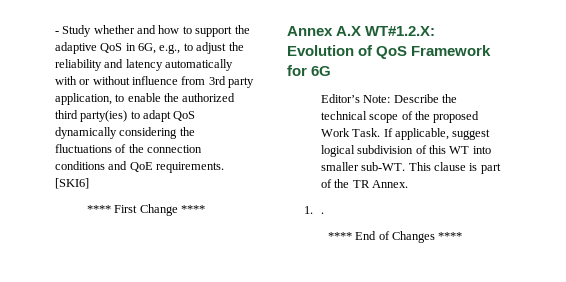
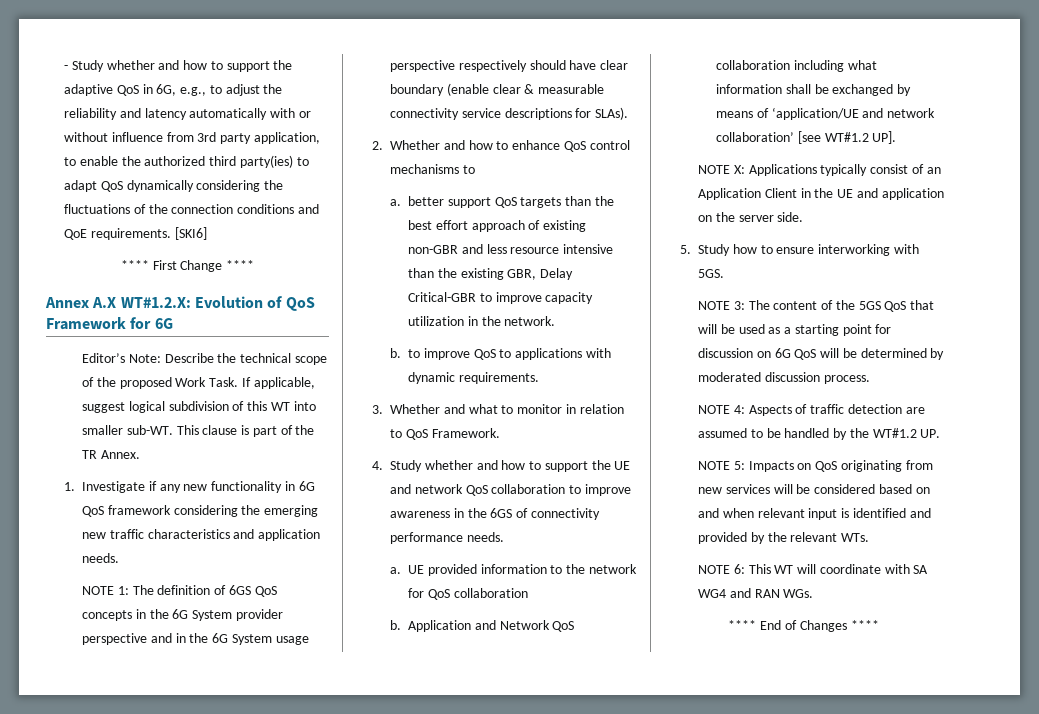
[320,212,324,214] . -> [81,481,315,493] [81,505,319,517] [81,529,321,541] [81,553,119,563] [81,585,277,597] [81,609,283,621] [81,633,309,645] [389,60,629,72] [389,83,605,96] [389,107,629,120] [371,140,630,152] [389,164,475,174] [389,196,614,208] [407,220,587,232] [407,244,614,254] [407,268,574,280] [407,292,594,304] [407,316,556,326] [389,348,611,360] [407,372,539,384] [371,404,624,414] [389,428,500,440] [371,460,631,472] [389,484,631,496] [389,508,600,520] [389,532,504,544] [389,564,637,576] [407,588,528,600] [389,620,575,632] [715,60,877,72] [715,84,912,96] [715,107,936,120] [715,131,897,144] [697,164,941,176] [697,188,944,200] [697,212,804,222] [679,244,919,256] [697,269,724,278] [697,300,935,312] [697,324,892,336] [697,348,945,360] [697,372,870,384] [697,404,925,416] [697,428,941,440] [697,460,933,472] [697,484,930,494] [697,508,931,520] [697,532,870,544] [697,564,929,574] [697,588,814,598] Investigate if any new functionality in 6G QoS framework considering the emerging new traffic characteristics and application needs. // NOTE 1: The definition of 6GS QoS concepts in the 6G System provider perspective and in the 6G System usage perspective respectively should have clear boundary (enable clear & measurable connectivity service descriptions for SLAs). // 2. Whether and how to enhance QoS control mechanisms to // a. better support QoS targets than the best effort approach of existing non-GBR and less resource intensive than the existing GBR, Delay Critical-GBR to improve capacity utilization in the network. // b. to improve QoS to applications with dynamic requirements. // 3. Whether and what to monitor in relation to QoS Framework. // 4. Study whether and how to support the UE and network QoS collaboration to improve awareness in the 6GS of connectivity performance needs. // a. UE provided information to the network for QoS collaboration // b. Application and Network QoS collaboration including what information shall be exchanged by means of ‘application/UE and network collaboration’ [see WT#1.2 UP]. // NOTE X: Applications typically consist of an Application Client in the UE and application on the server side. // 5. Study how to ensure interworking with 5GS. // NOTE 3: The content of the 5GS QoS that will be used as a starting point for discussion on 6G QoS will be determined by moderated discussion process. // NOTE 4: Aspects of traffic detection are assumed to be handled by the WT#1.2 UP. // NOTE 5: Impacts on QoS originating from new services will be considered based on and when relevant input is identified and provided by the relevant WTs. // NOTE 6: This WT will coordinate with SA WG4 and RAN WGs.

